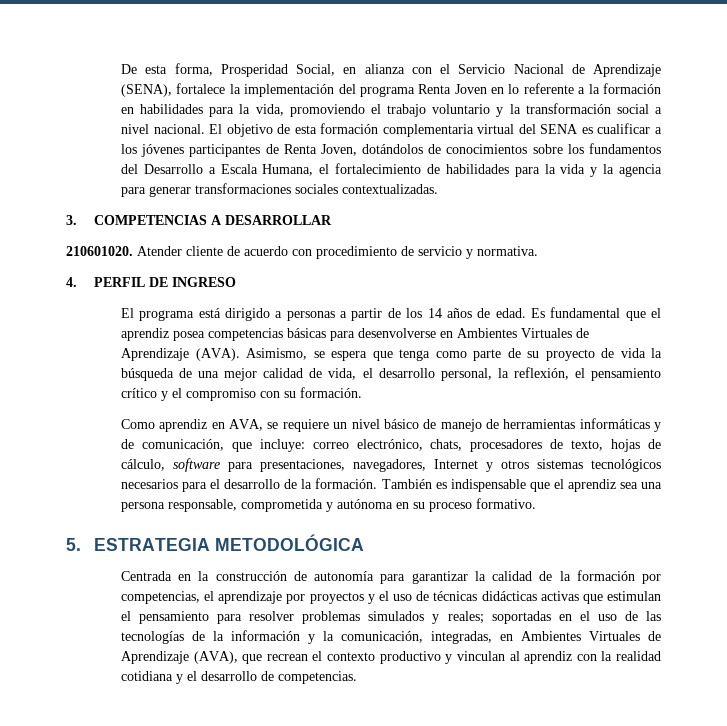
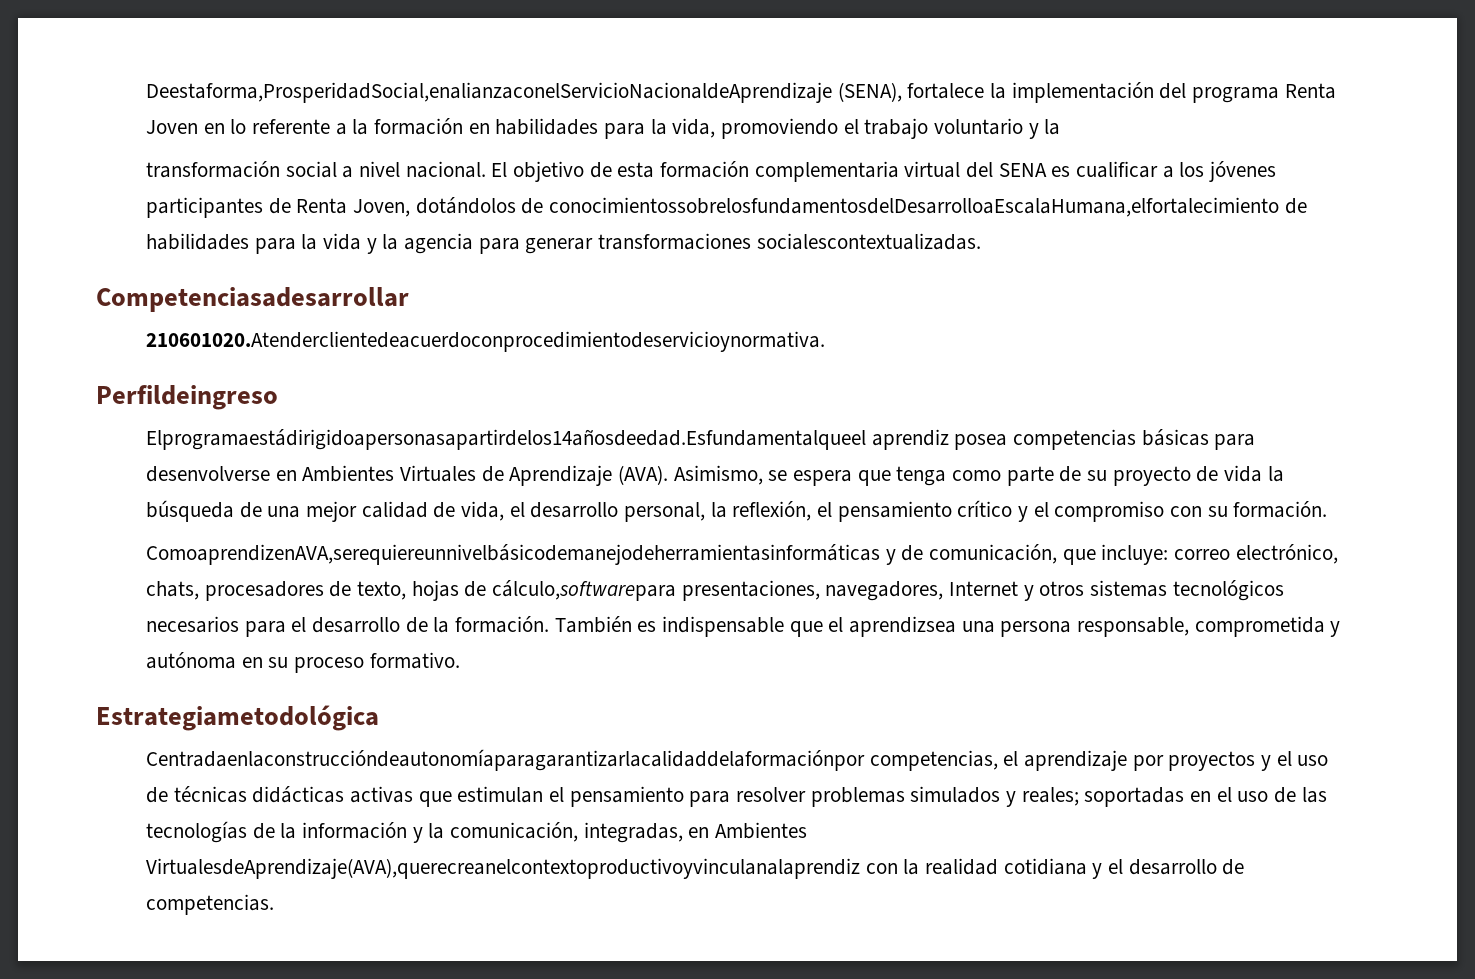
[121,63,662,77] De esta forma, Prosperidad Social, en alianza con el Servicio Nacional de Aprendizaje -> [146,82,833,103] Deestaforma,ProsperidadSocial,enalianzaconelServicioNacionaldeAprendizaje
(521, 109) none -> (1061, 127) //
[446,143,661,154] [121,163,422,176] conocimientos sobre los fundamentos del Desarrollo a Escala Humana, el fortalecimiento -> [549,197,1280,217] conocimientossobrelosfundamentosdelDesarrolloaEscalaHumana,elfortalecimiento
[295,184,439,194] [66,215,332,225] [66,246,538,259] [66,277,236,287] [121,307,661,321] sociales contextualizadas. // 3. COMPETENCIAS A DESARROLLAR // 210601020. Atender cliente de acuerdo con procedimiento de servicio y normativa. // 4. PERFIL DE INGRESO // El programa está dirigido a personas a partir de los 14 años de edad. Es fundamental que el -> [756,233,981,250] [96,287,409,312] [146,331,826,352] [96,385,278,410] [146,429,867,450] socialescontextualizadas. // Competenciasadesarrollar // 210601020.Atenderclientedeacuerdoconprocedimientodeservicioynormativa. // Perfildeingreso // Elprogramaestádirigidoapersonasapartirdelos14añosdeedad.Esfundamentalqueel
[121,418,650,432] Como aprendiz en AVA, se requiere un nivel básico de manejo de herramientas informáticas -> [146,544,881,565] ComoaprendizenAVA,serequiereunnivelbásicodemanejodeherramientasinformáticas
[121,458,254,472] cálculo, software para -> [492,580,677,601] cálculo,softwarepara
[567,479,638,492] aprendiz sea -> [849,616,957,637] aprendizsea
[66,534,364,551] [121,570,662,584] 5. ESTRATEGIA METODOLÓGICA // Centrada en la construcción de autonomía para garantizar la calidad de la formación por -> [96,705,379,731] [146,749,866,771] Estrategiametodológica // Centradaenlaconstruccióndeautonomíaparagarantizarlacalidaddelaformaciónpor
[589,631,661,641] [121,651,573,664] Virtuales de Aprendizaje (AVA), que recrean el contexto productivo y vinculan al aprendiz -> [146,858,861,879] VirtualesdeAprendizaje(AVA),querecreanelcontextoproductivoyvinculanalaprendiz

